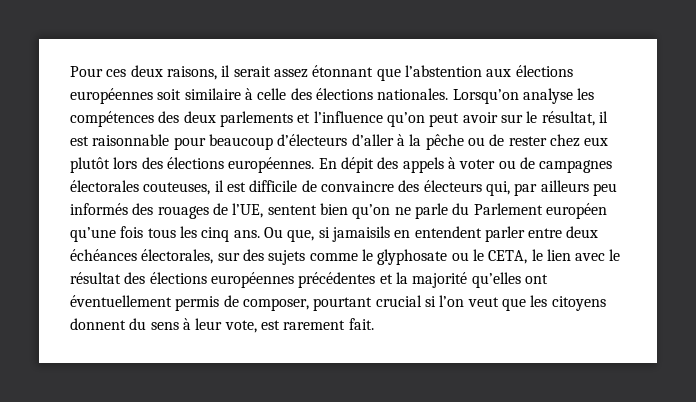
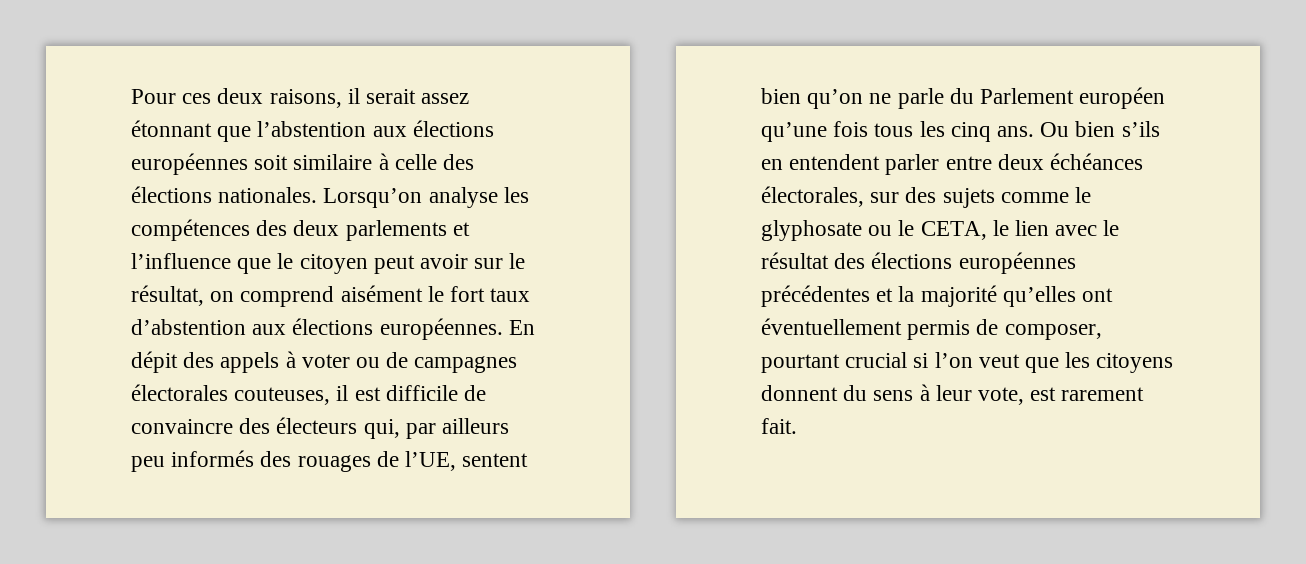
[386,112,425,127] qu’on -> [237,253,368,274] que le citoyen
[598,111,608,123] [70,134,609,150] [70,157,163,173] il est raisonnable pour beaucoup d’électeurs d’aller à la pêche ou de rester chez eux plutôt lors des -> [210,285,531,307] [131,319,287,335] on comprend aisément le fort taux d’abstention aux
[287,226,390,242] que, si jamaisils -> [1075,121,1160,137] bien s’ils

